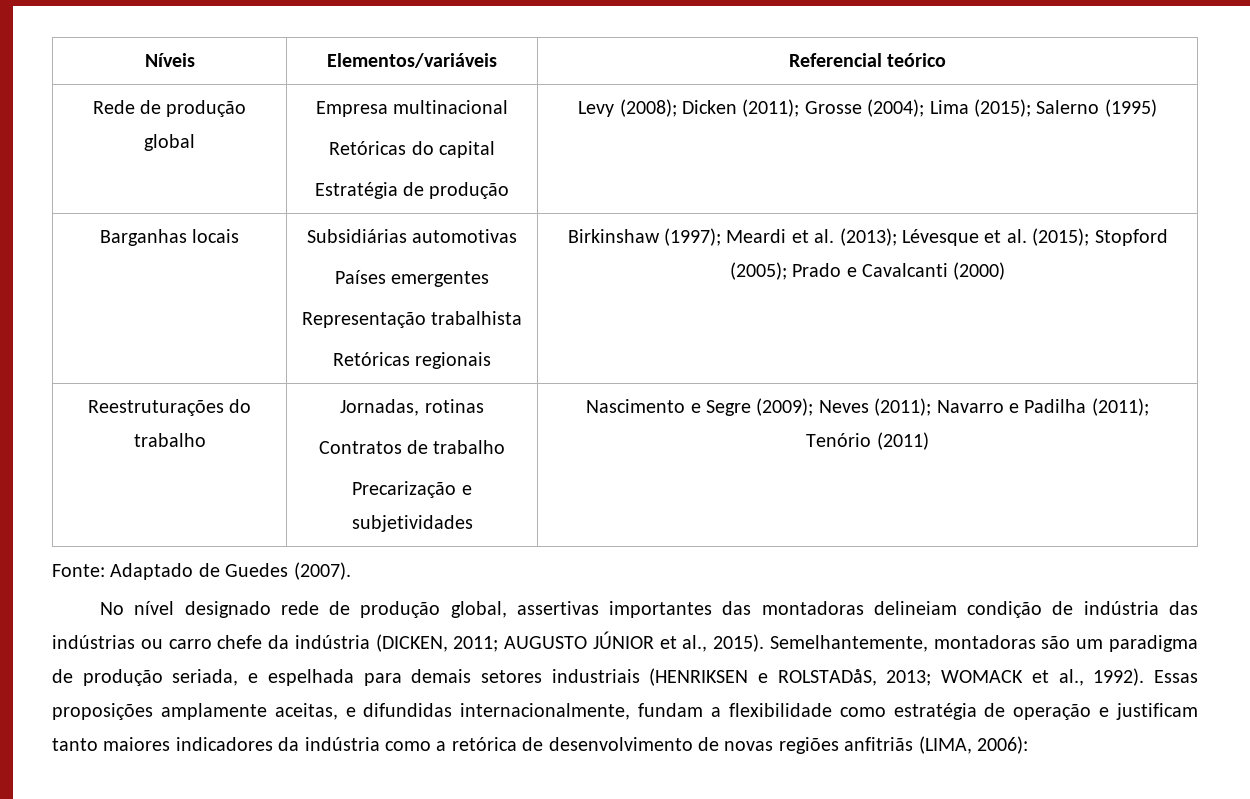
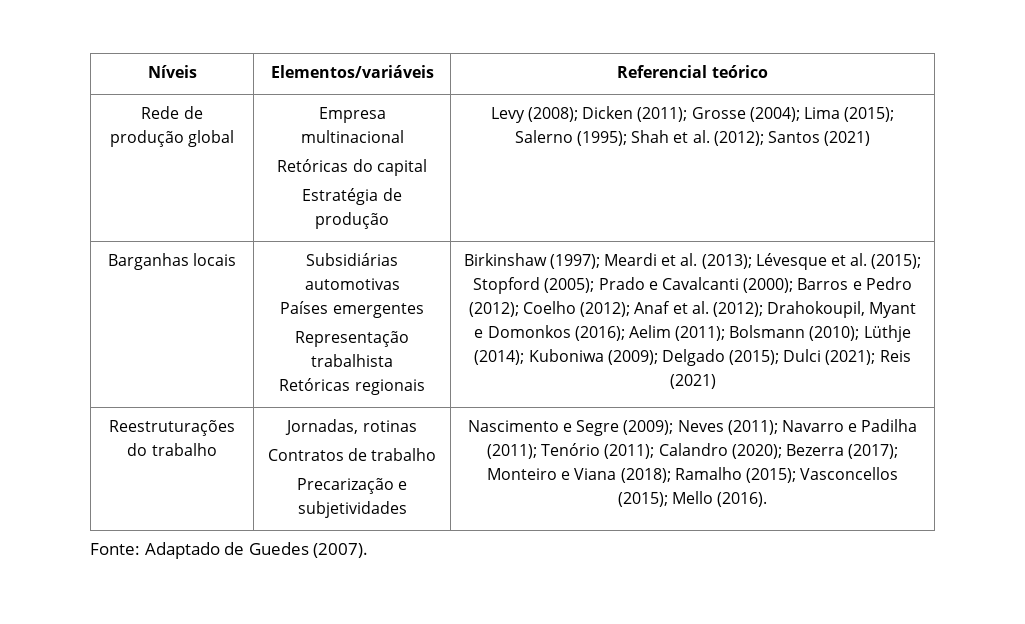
[1104,99,1157,117] (1995) -> [577,130,871,146] (1995); Shah et al. (2012); Santos (2021)
[953,262,1006,280] (2000) -> [743,277,912,293] [468,301,917,318] [474,325,911,342] [474,349,911,366] [669,374,716,389] (2000); Barros e Pedro (2012); Coelho (2012); Anaf et al. (2012); Drahokoupil, Myant e Domonkos (2016); Aelim (2011); Bolsmann (2010); Lüthje (2014); Kuboniwa (2009); Delgado (2015); Dulci (2021); Reis (2021)
[876,432,929,450] (2011) -> [604,443,899,459] [486,467,899,483] [617,491,768,507] (2011); Calandro (2020); Bezerra (2017); Monteiro e Viana (2018); Ramalho (2015); Vasconcellos (2015); Mello (2016).
[100,601,1198,618] [52,631,1198,652] [52,668,1199,686] [52,703,1199,720] [52,736,1028,754] // No nível designado rede de produção global, assertivas importantes das montadoras delineiam condição de indústria das indústrias ou carro chefe da indústria (DICKEN, 2011; AUGUSTO JÚNIOR et al., 2015). Semelhantemente, montadoras são um paradigma de produção seriada, e espelhada para demais setores industriais (HENRIKSEN e ROLSTADåS, 2013; WOMACK et al., 1992). Essas proposições amplamente aceitas, e difundidas internacionalmente, fundam a flexibilidade como estratégia de operação e justificam tanto maiores indicadores da indústria como a retórica de desenvolvimento de novas regiões anfitriãs (LIMA, 2006): -> (369, 550) none

